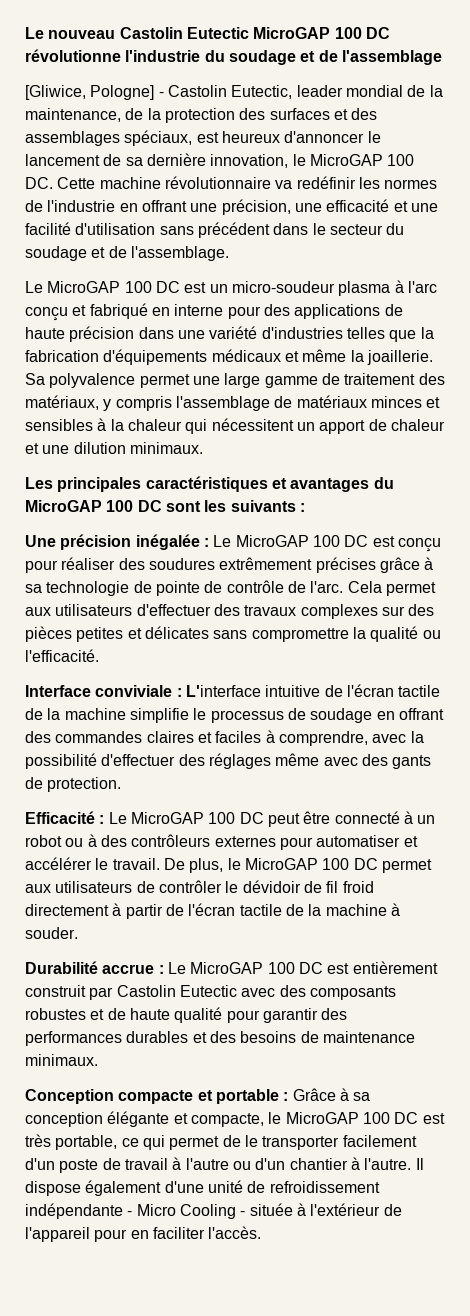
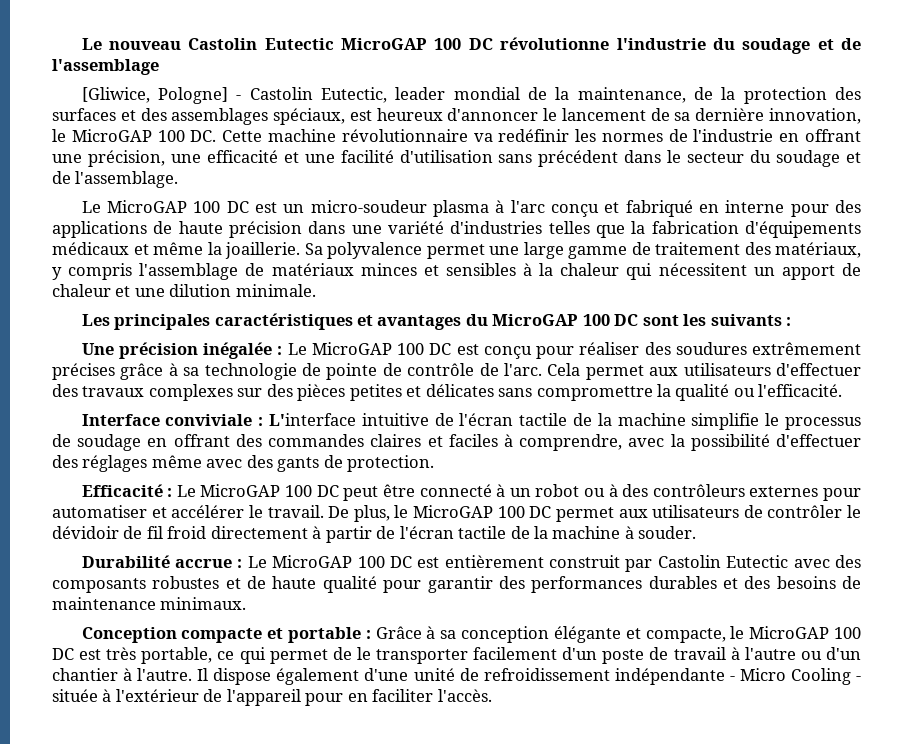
[129,442,203,454] minimaux. -> [235,284,316,297] minimale.

